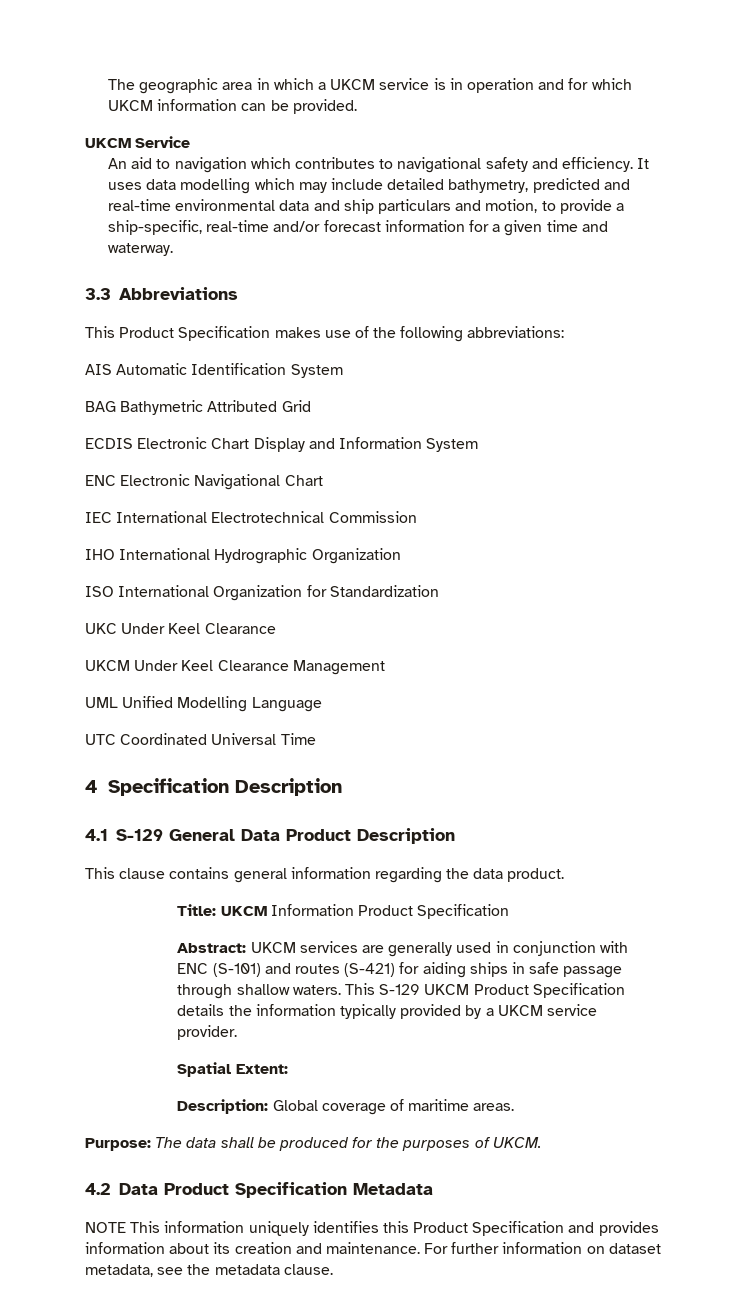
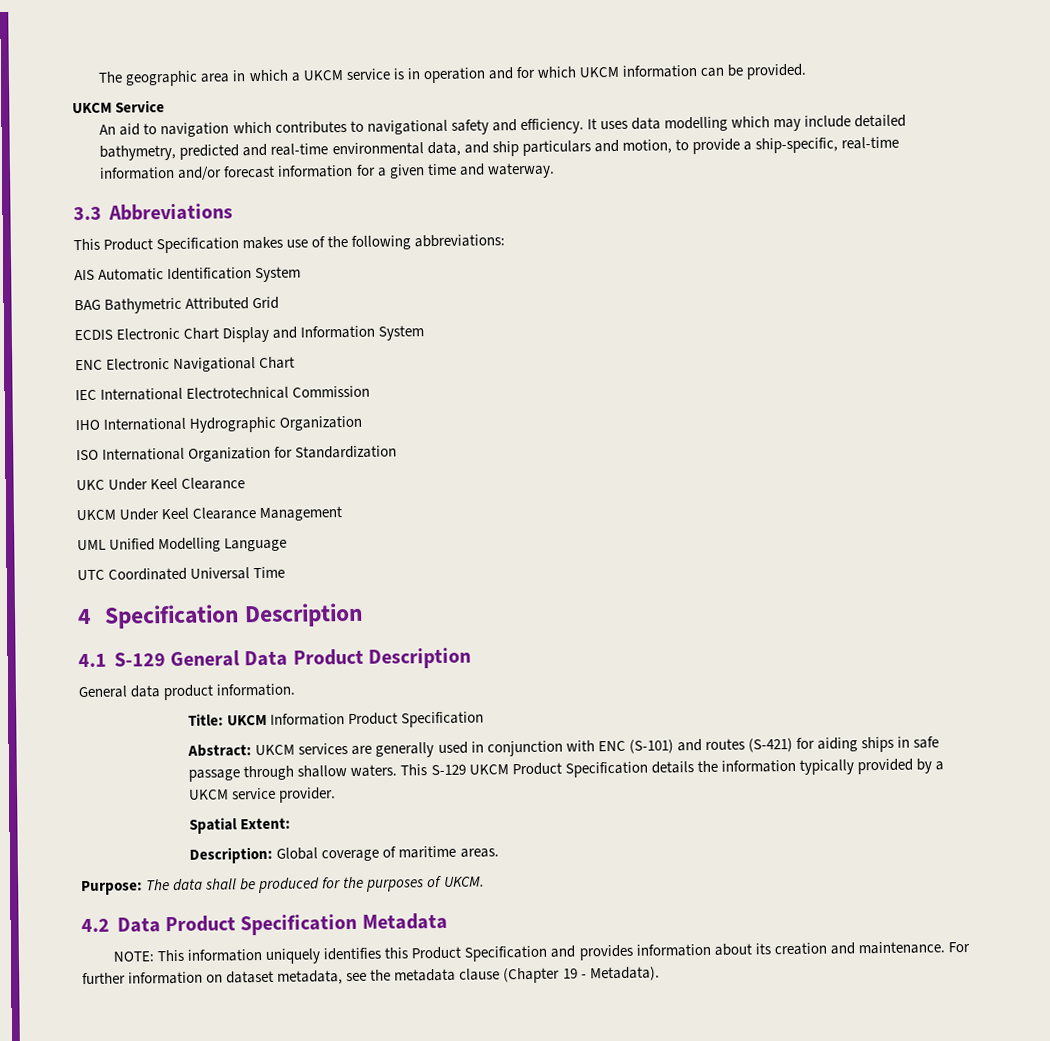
[279,200,310,211] data -> [426,141,461,157] data,
(270, 226) none -> [99,166,176,180] information
[85,867,565,883] This clause contains general information regarding the data product. -> [78,683,296,701] General data product information.
[85,1222,126,1233] NOTE -> [113,951,155,962] NOTE:
[283,1264,333,1275] clause. -> [459,966,660,984] clause (Chapter 19 - Metadata).

